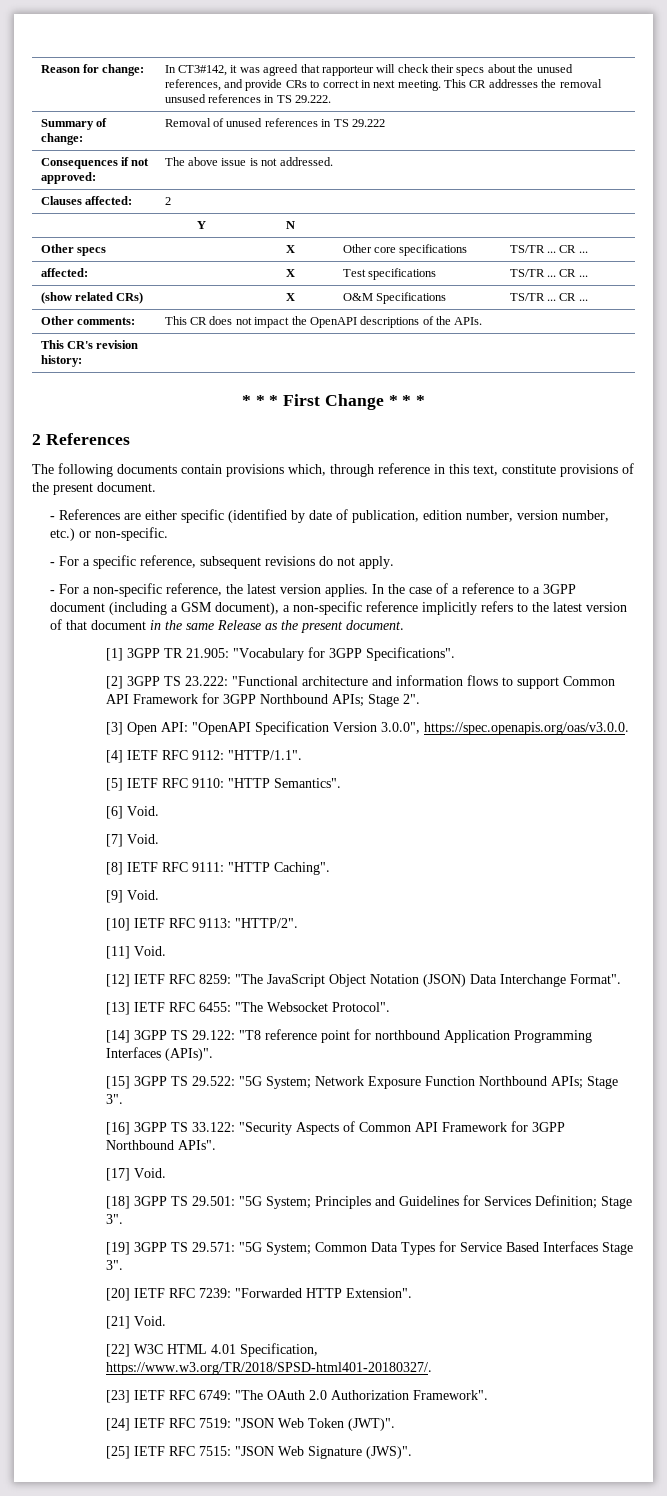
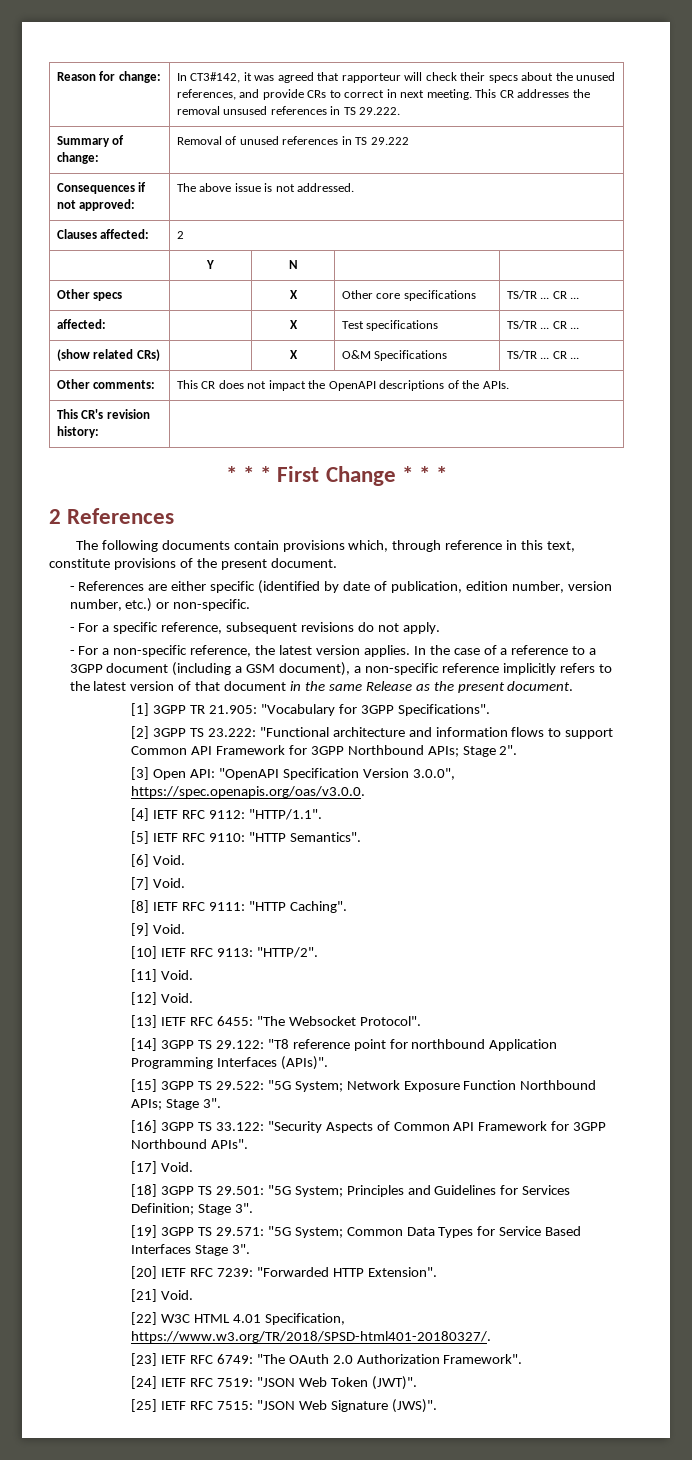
[133,974,621,987] IETF RFC 8259: "The JavaScript Object Notation (JSON) Data Interchange Format". -> [161,993,194,1003] Void.

